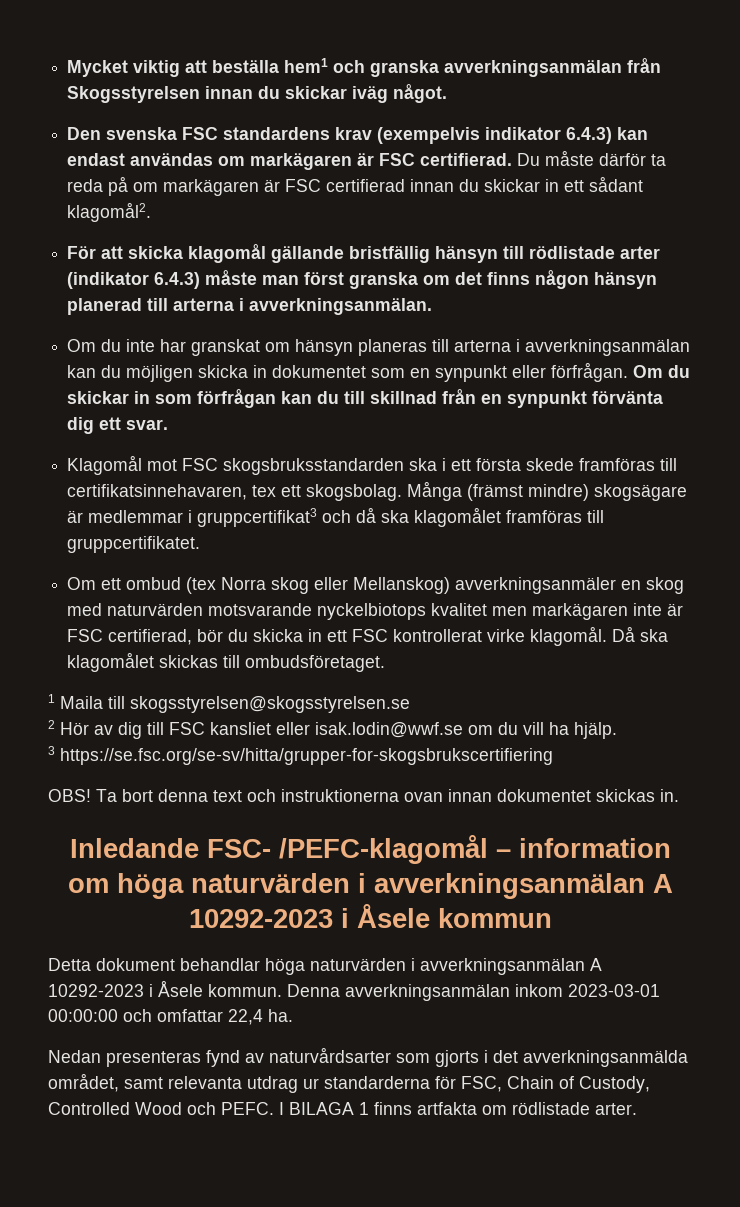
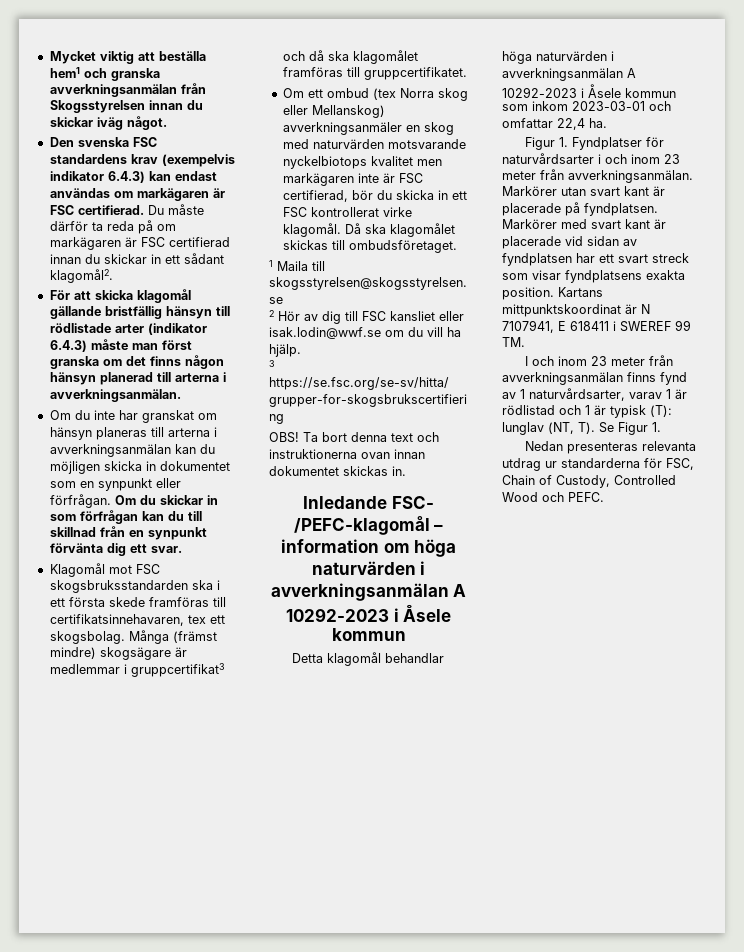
[96,958,175,971] dokument -> [327,652,382,666] klagomål
[208,984,510,1001] kommun. Denna avverkningsanmälan -> [625,88,676,98] [502,104,528,111] kommun som
[48,1009,118,1022] 00:00:00 -> (645, 106) none
[48,1047,688,1067] [48,1073,163,1092] Nedan presenteras fynd av naturvårdsarter som gjorts i det avverkningsanmälda området, samt -> [525,137,665,150] [502,153,680,164] [502,169,693,183] [502,186,665,196] [502,202,658,216] [502,219,666,229] [502,236,637,249] [502,253,689,266] [502,270,685,283] [502,287,603,300] [502,304,650,317] [502,320,691,333] [502,337,525,347] [525,355,674,366] [502,372,687,385] [502,388,687,401] [502,405,672,418] [502,422,661,435] [525,441,639,454] Figur 1. Fyndplatser för naturvårdsarter i och inom 23 meter från avverkningsanmälan. Markörer utan svart kant är placerade på fyndplatsen. Markörer med svart kant är placerade vid sidan av fyndplatsen har ett svart streck som visar fyndplatsens exakta position. Kartans mittpunktskoordinat är N 7107941, E 618411 i SWEREF 99 TM. // I och inom 23 meter från avverkningsanmälan finns fynd av 1 naturvårdsarter, varav 1 är rödlistad och 1 är typisk (T): lunglav (NT, T). Se Figur 1. // Nedan presenteras
[279,1102,637,1115] I BILAGA 1 finns artfakta om rödlistade arter. -> (604, 497) none

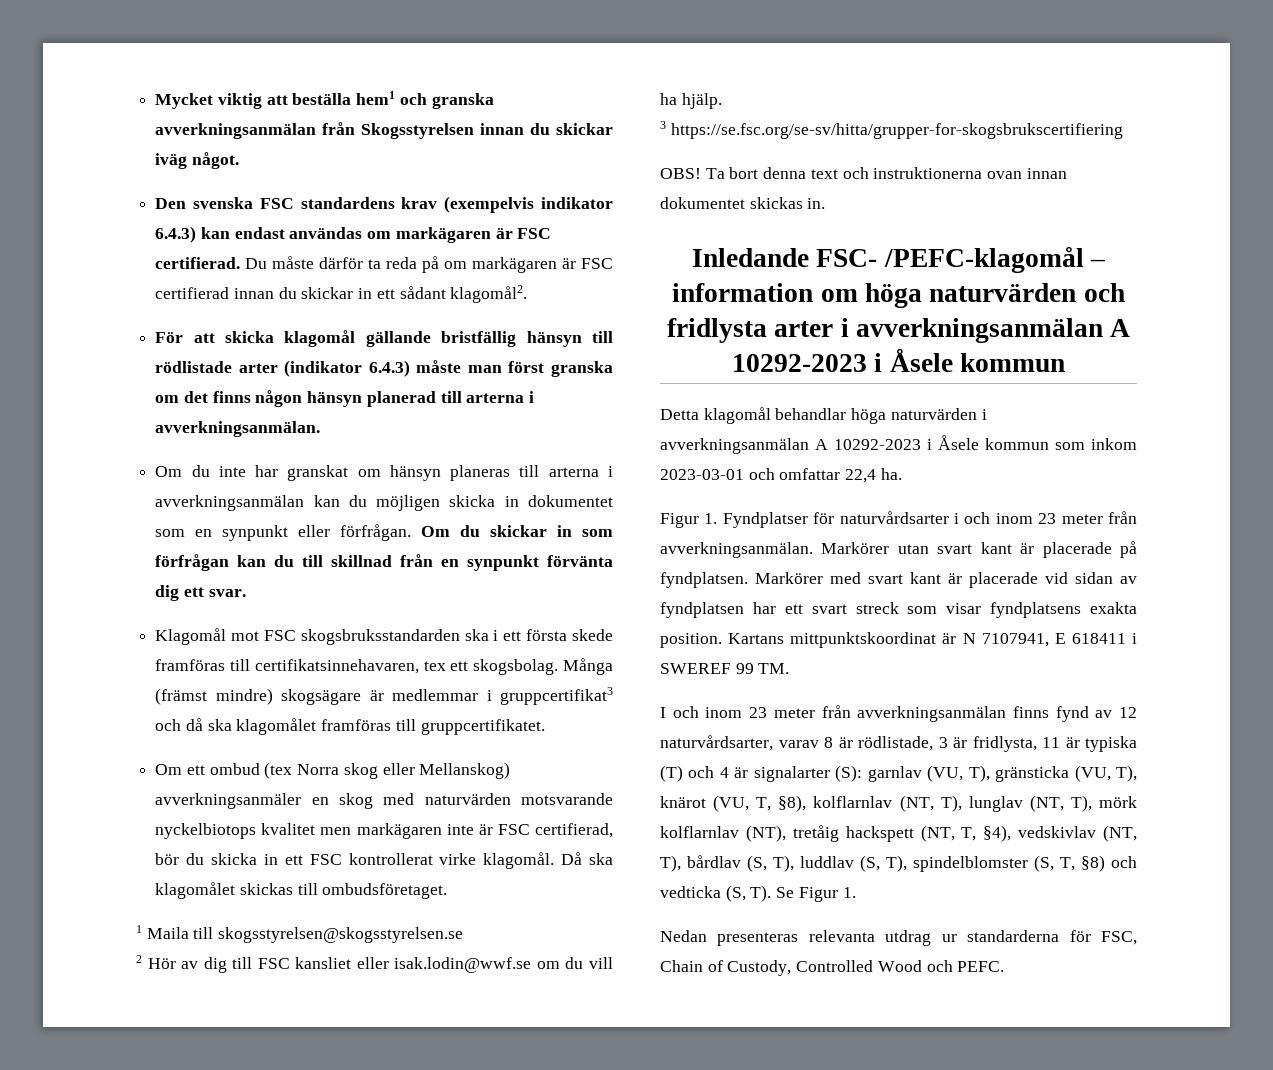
(416, 568) none -> [1083,283,1125,302] [666,318,834,343] och fridlysta arter
[520,389,525,399] 1 -> [1119,707,1137,718] 12
[666,389,687,399] [502,405,672,418] [502,422,574,435] 1 är rödlistad och 1 är typisk (T): lunglav (NT, -> [824,736,1137,752] [660,765,1137,782] [660,795,1137,812] [660,825,1137,842] [660,855,1137,872] [660,885,746,902] 8 är rödlistade, 3 är fridlysta, 11 är typiska (T) och 4 är signalarter (S): garnlav (VU, T), gränsticka (VU, T), knärot (VU, T, §8), kolflarnlav (NT, T), lunglav (NT, T), mörk kolflarnlav (NT), tretåig hackspett (NT, T, §4), vedskivlav (NT, T), bårdlav (S, T), luddlav (S, T), spindelblomster (S, T, §8) och vedticka (S,

